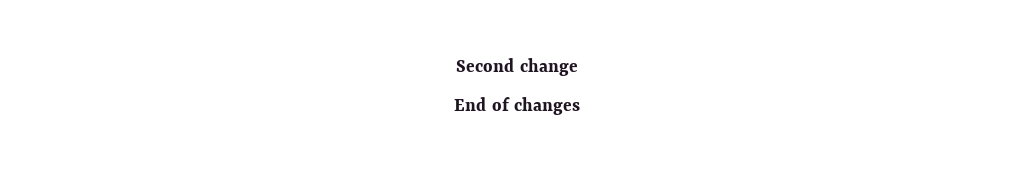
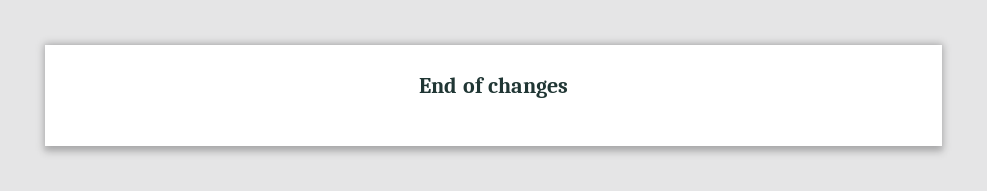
[456,58,578,76] Second change // -> (419, 85) none

